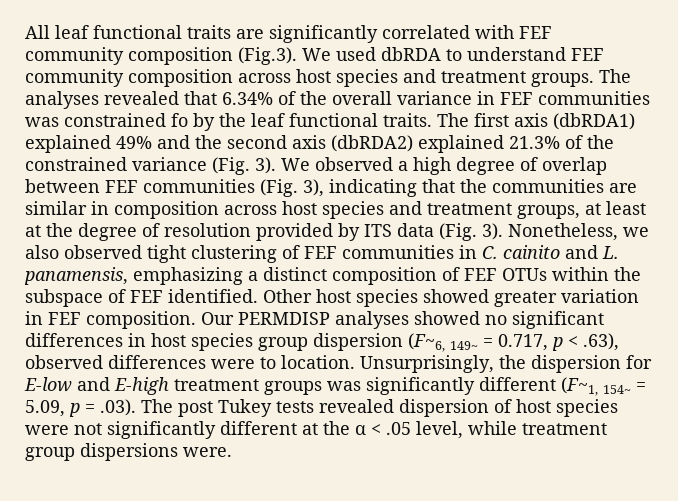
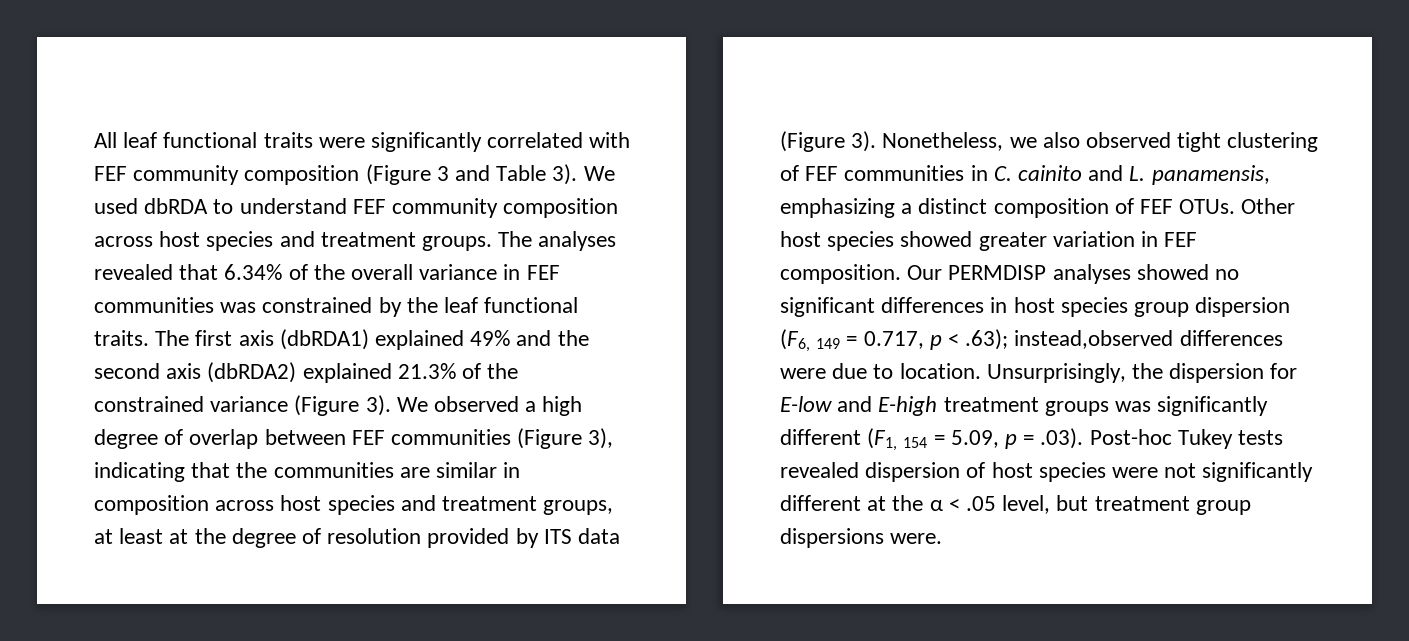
[236,29,264,39] are -> [318,137,365,148] were
[238,47,297,65] (Fig.3). -> [365,164,578,185] (Figure 3 and Table 3).
[171,113,188,127] fo -> (373, 305) none
[212,157,250,175] (Fig. -> [294,395,360,416] (Figure
[260,179,298,197] (Fig. -> [517,428,583,449] (Figure
[439,223,477,241] (Fig. -> [780,131,845,152] (Figure
[502,267,641,281] [25,289,258,307] OTUs within the subspace of FEF identified. -> [1179,199,1236,214] OTUs.
[408,333,478,352] (F~6, 149~ -> [780,329,841,352] (F6, 149
[583,333,619,351] [25,355,103,369] .63), observed -> [965,329,1174,350] .63); instead,observed
(255, 364) none -> [832,363,868,379] due
[561,377,631,396] (F~1, 154~ -> [867,428,928,451] (F1, 154
[141,399,213,417] The post -> [1089,429,1172,445] Post-hoc
[468,421,517,435] while -> [1056,495,1089,511] but

